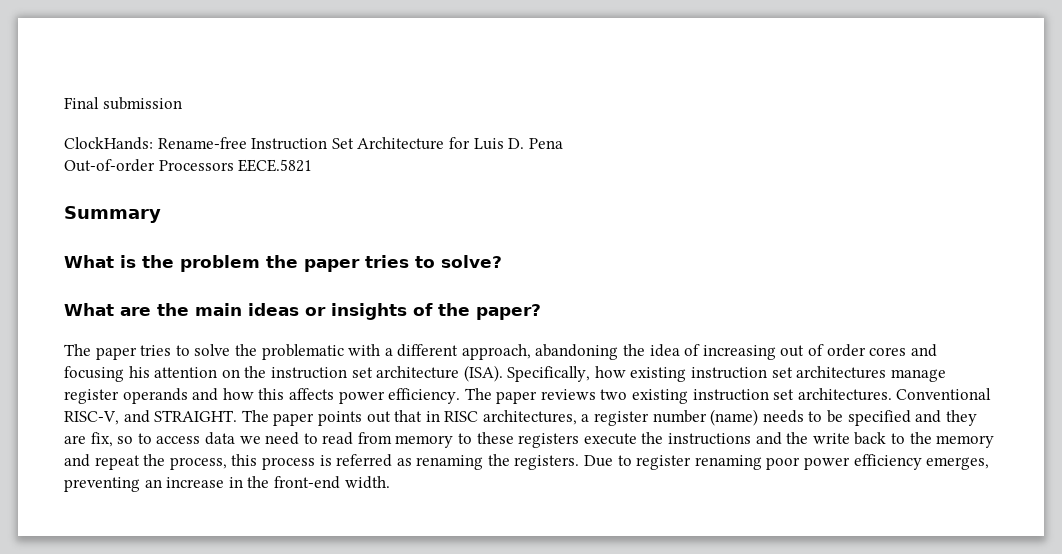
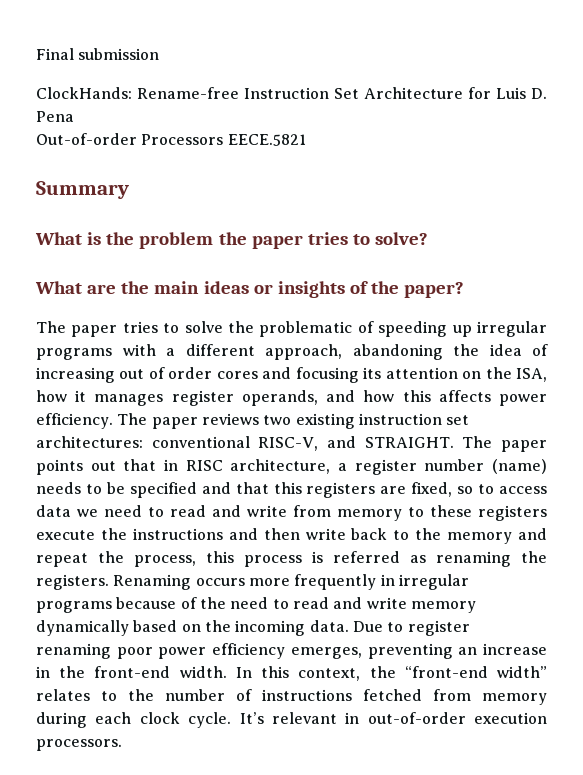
(344, 352) none -> [357,321,547,337] [36,348,112,360] of speeding up irregular programs
[128,366,150,378] his -> [363,367,382,379] its
[270,365,946,382] [64,388,188,404] instruction set architecture (ISA). Specifically, how existing instruction set architectures manage register operands -> [516,368,547,382] [36,390,318,406] ISA, how it manages register operands,
[797,388,992,401] architectures. Conventional -> [36,436,250,448] architectures: conventional
[482,410,577,425] architectures, -> [230,459,331,474] architecture,
[945,410,977,426] [64,432,113,447] they are fix, -> [235,482,453,498] that this registers are fixed,
(354, 438) none -> [212,505,287,517] and write
[786,432,809,444] the -> [263,528,300,540] then
(580, 462) none -> [113,574,469,590] [36,597,476,613] [36,620,349,636] Renaming occurs more frequently in irregular programs because of the need to read and write memory dynamically based on the incoming data.
(390, 482) none -> [235,666,547,681] [36,689,547,705] [36,712,547,728] [36,739,122,751] In this context, the “front-end width” relates to the number of instructions fetched from memory during each clock cycle. It’s relevant in out-of-order execution processors.

